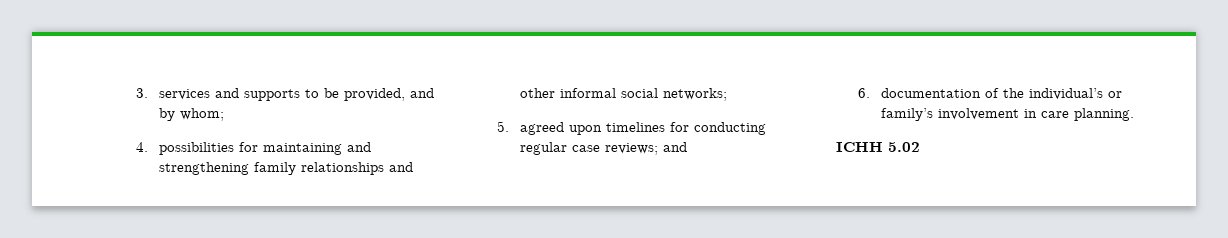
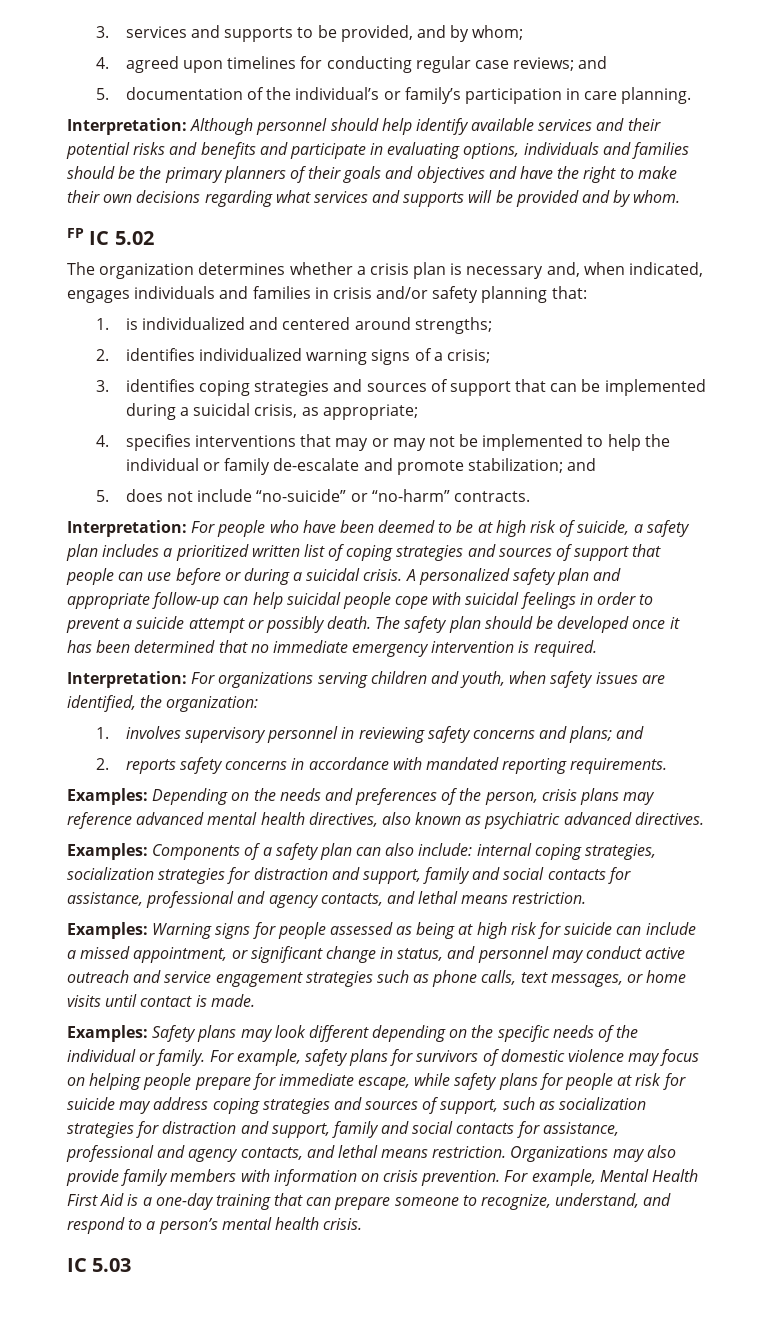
[158,142,371,155] [158,162,413,175] [519,88,727,101] [497,121,510,132] possibilities for maintaining and strengthening family relationships and other informal social networks; // 5. -> (110, 63) none
[858,88,871,98] 6. -> [96,88,110,100] 5.
[937,108,1019,120] involvement -> [464,88,562,104] participation
[836,142,920,152] ICHH 5.02 -> [67,118,661,135] [66,142,690,159] [67,166,677,183] [67,190,681,207] [67,228,154,245] [67,262,704,279] [67,286,587,303] [96,317,492,334] [96,348,490,365] [96,379,706,396] [125,403,418,420] [96,434,670,451] [125,458,597,475] [96,489,530,502] [67,520,690,537] [66,544,662,561] [66,568,622,585] [67,592,654,609] [66,616,680,633] [67,640,597,657] [67,671,665,688] [67,695,259,712] [96,726,645,743] [96,757,668,774] [67,788,656,805] [67,812,704,829] [67,843,657,860] [67,867,631,884] [67,891,587,908] [67,922,696,939] [67,946,686,963] [67,970,687,987] [67,994,255,1007] [67,1025,639,1042] [67,1049,700,1066] [67,1073,686,1090] [67,1097,647,1114] [67,1121,619,1138] [66,1145,676,1162] [66,1169,699,1186] [67,1193,672,1210] [67,1217,363,1234] [67,1258,132,1272] Interpretation: Although personnel should help identify available services and their potential risks and benefits and participate in evaluating options, individuals and families should be the primary planners of their goals and objectives and have the right to make their own decisions regarding what services and supports will be provided and by whom. // FP IC 5.02 // The organization determines whether a crisis plan is necessary and, when indicated, engages individuals and families in crisis and/or safety planning that: // 1. is individualized and centered around strengths; // 2. identifies individualized warning signs of a crisis; // 3. identifies coping strategies and sources of support that can be implemented during a suicidal crisis, as appropriate; // 4. specifies interventions that may or may not be implemented to help the individual or family de-escalate and promote stabilization; and // 5. does not include “no-suicide” or “no-harm” contracts. // Interpretation: For people who have been deemed to be at high risk of suicide, a safety plan includes a prioritized written list of coping strategies and sources of support that people can use before or during a suicidal crisis. A personalized safety plan and appropriate follow-up can help suicidal people cope with suicidal feelings in order to prevent a suicide attempt or possibly death. The safety plan should be developed once it has been determined that no immediate emergency intervention is required. // Interpretation: For organizations serving children and youth, when safety issues are identified, the organization: // 1. involves supervisory personnel in reviewing safety concerns and plans; and // 2. reports safety concerns in accordance with mandated reporting requirements. // Examples: Depending on the needs and preferences of the person, crisis plans may reference advanced mental health directives, also known as psychiatric advanced directives. // Examples: Components of a safety plan can also include: internal coping strategies, socialization strategies for distraction and support, family and social contacts for assistance, professional and agency contacts, and lethal means restriction. // Examples: Warning signs for people assessed as being at high risk for suicide can include a missed appointment, or significant change in status, and personnel may conduct active outreach and service engagement strategies such as phone calls, text messages, or home visits until contact is made. // Examples: Safety plans may look different depending on the specific needs of the individual or family. For example, safety plans for survivors of domestic violence may focus on helping people prepare for immediate escape, while safety plans for people at risk for suicide may address coping strategies and sources of support, such as socialization strategies for distraction and support, family and social contacts for assistance, professional and agency contacts, and lethal means restriction. Organizations may also provide family members with information on crisis prevention. For example, Mental Health First Aid is a one-day training that can prepare someone to recognize, understand, and respond to a person’s mental health crisis. // IC 5.03

